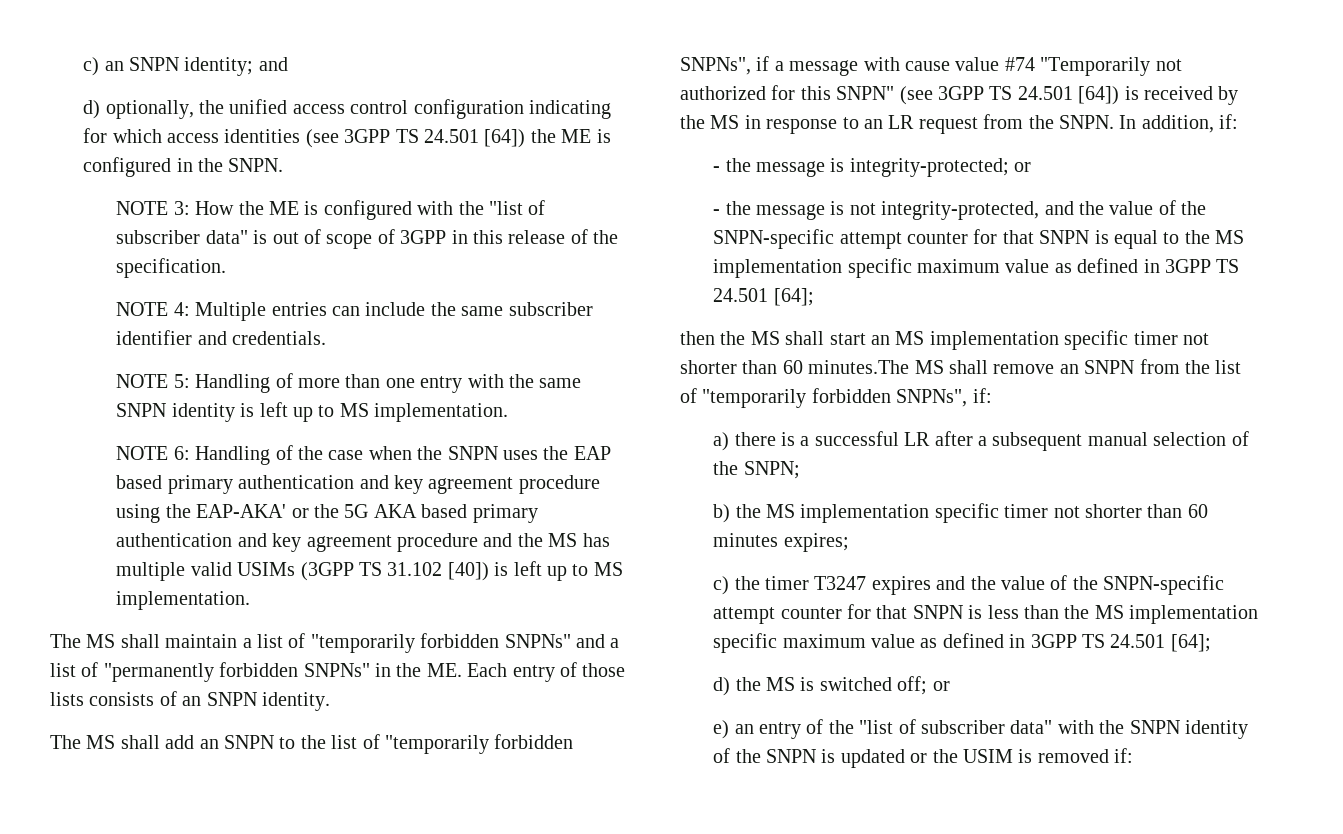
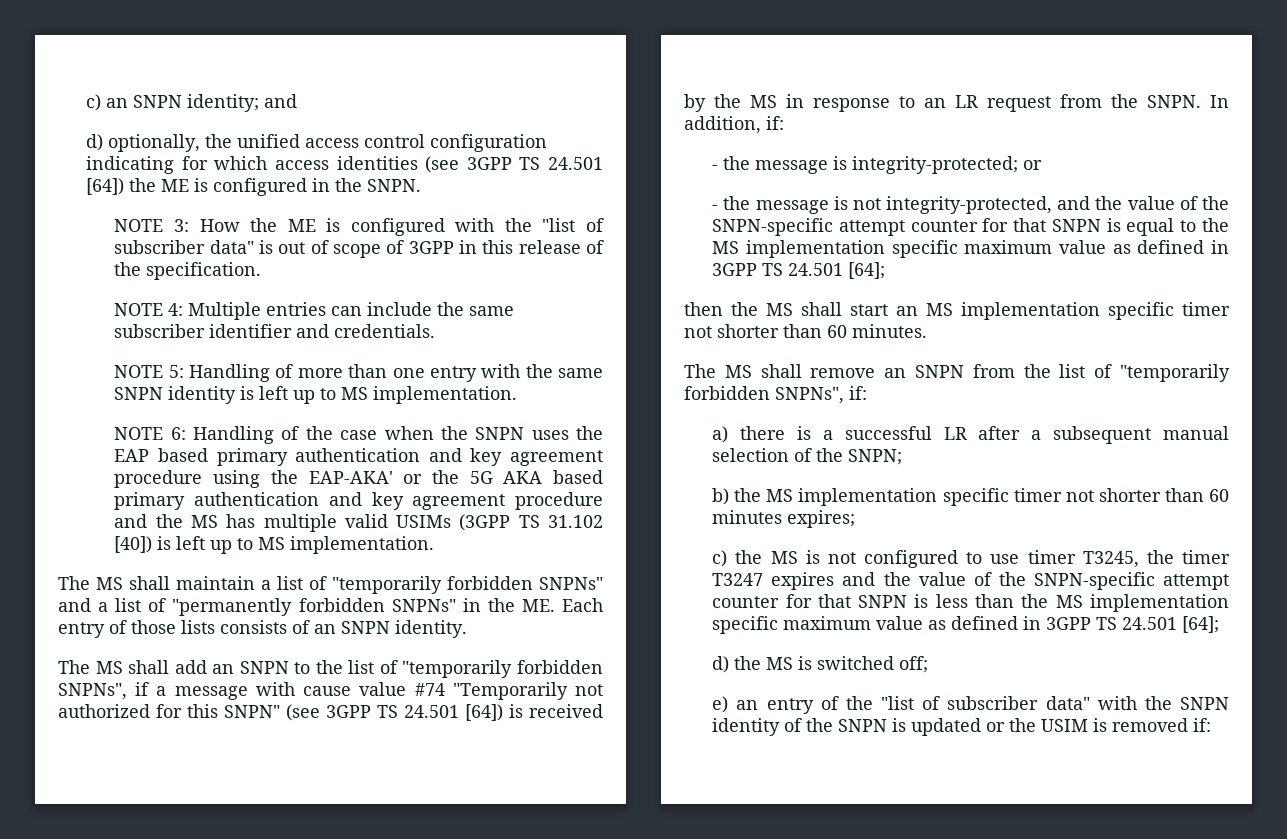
[808,360,910,374] minutes.The -> [852,324,927,338] [684,364,716,378] minutes. // The
(760, 583) none -> [770,550,1174,568] MS is not configured to use timer T3245, the
[932,681,950,691] or -> (929, 664) none

